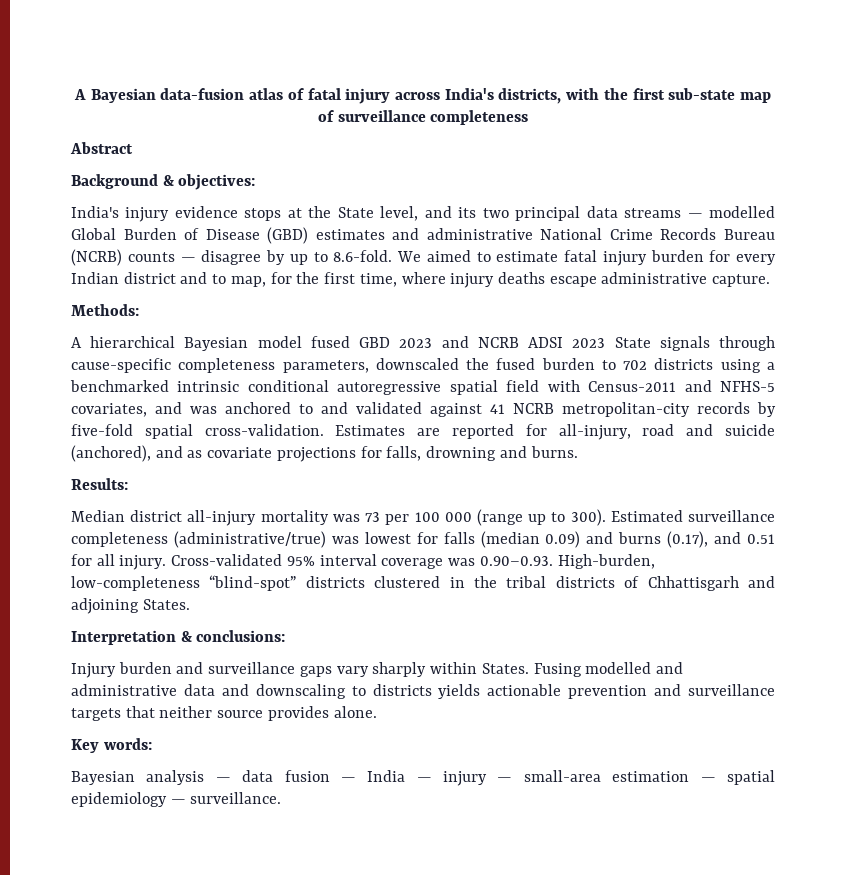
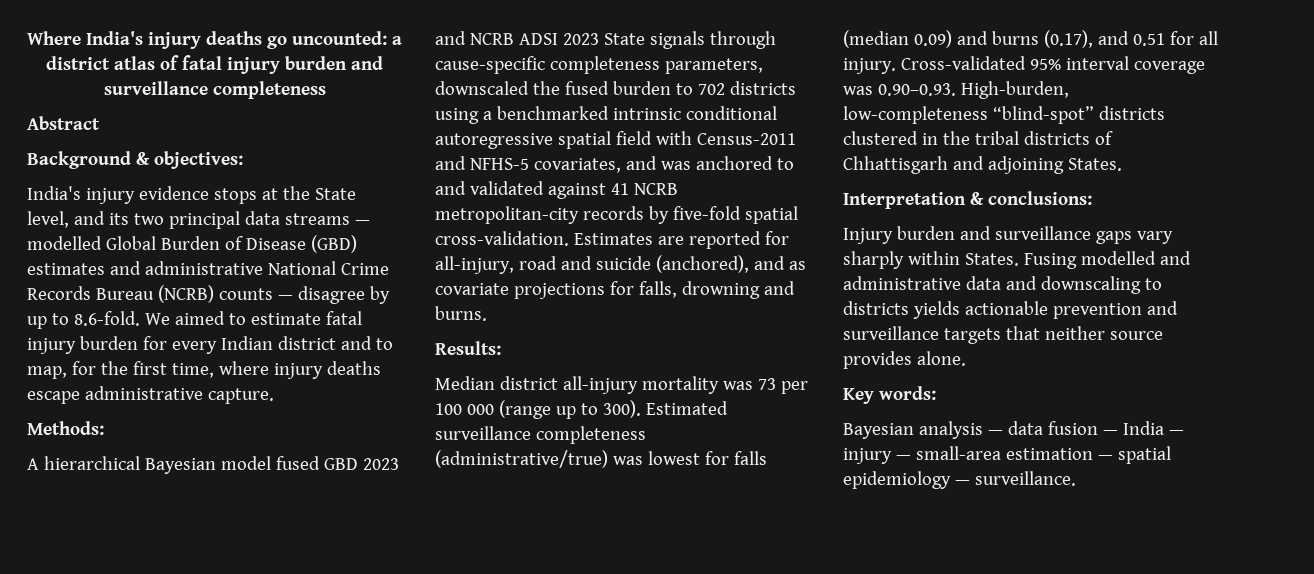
[73,88,772,104] [317,110,334,122] A Bayesian data-fusion atlas of fatal injury across India's districts, with the first sub-state map of -> [27,31,402,49] [46,55,383,74] Where India's injury deaths go uncounted: a district atlas of fatal injury burden and

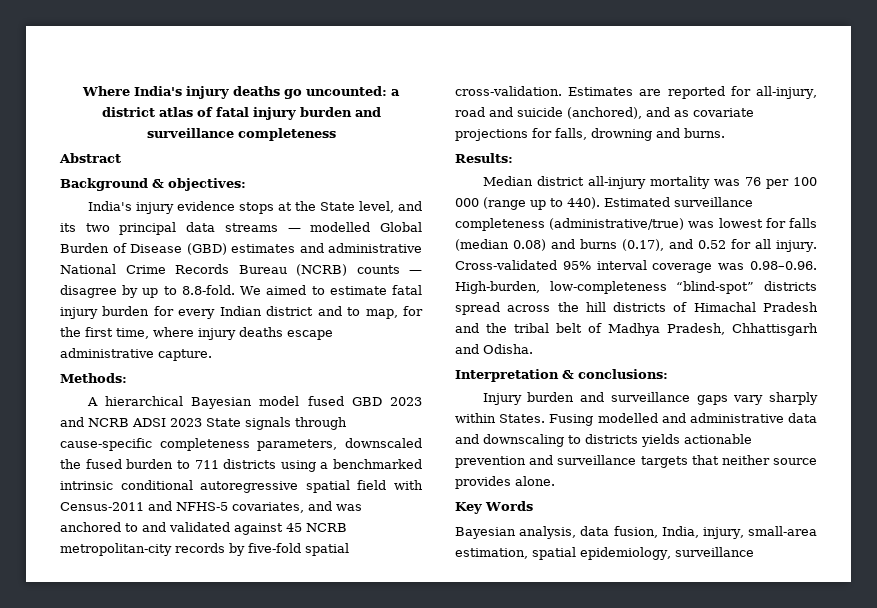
[73,311,140,326] 8.6-fold. -> [181,285,235,295] 8.8-fold.
[697,83,725,95] 702 -> [194,460,219,469] 711
[610,183,629,195] 41 -> [286,523,302,532] 45
[757,378,776,390] 73 -> [744,177,761,186] 76
[602,400,641,418] 300). -> [567,197,600,209] 440).
[913,30,952,48] 0.09) -> [513,239,547,251] 0.08)
[1132,33,1165,46] 0.51 -> [698,240,727,249] 0.52
[877,83,956,96] 0.90–0.93. -> [750,261,817,270] 0.98–0.96.
[843,131,1113,145] [843,156,1122,174] clustered in the tribal districts of Chhattisgarh and adjoining States. -> [455,302,818,315] [455,323,818,336] [455,344,533,354] spread across the hill districts of Himachal Pradesh and the tribal belt of Madhya Pradesh, Chhattisgarh and Odisha.
[878,386,936,400] [843,421,1184,439] [843,446,1171,464] [843,471,1076,489] words: // Bayesian analysis — data fusion — India — injury — small-area estimation — spatial epidemiology — surveillance. -> [485,501,533,511] [455,526,817,539] [455,547,754,560] Words // Bayesian analysis, data fusion, India, injury, small-area estimation, spatial epidemiology, surveillance

